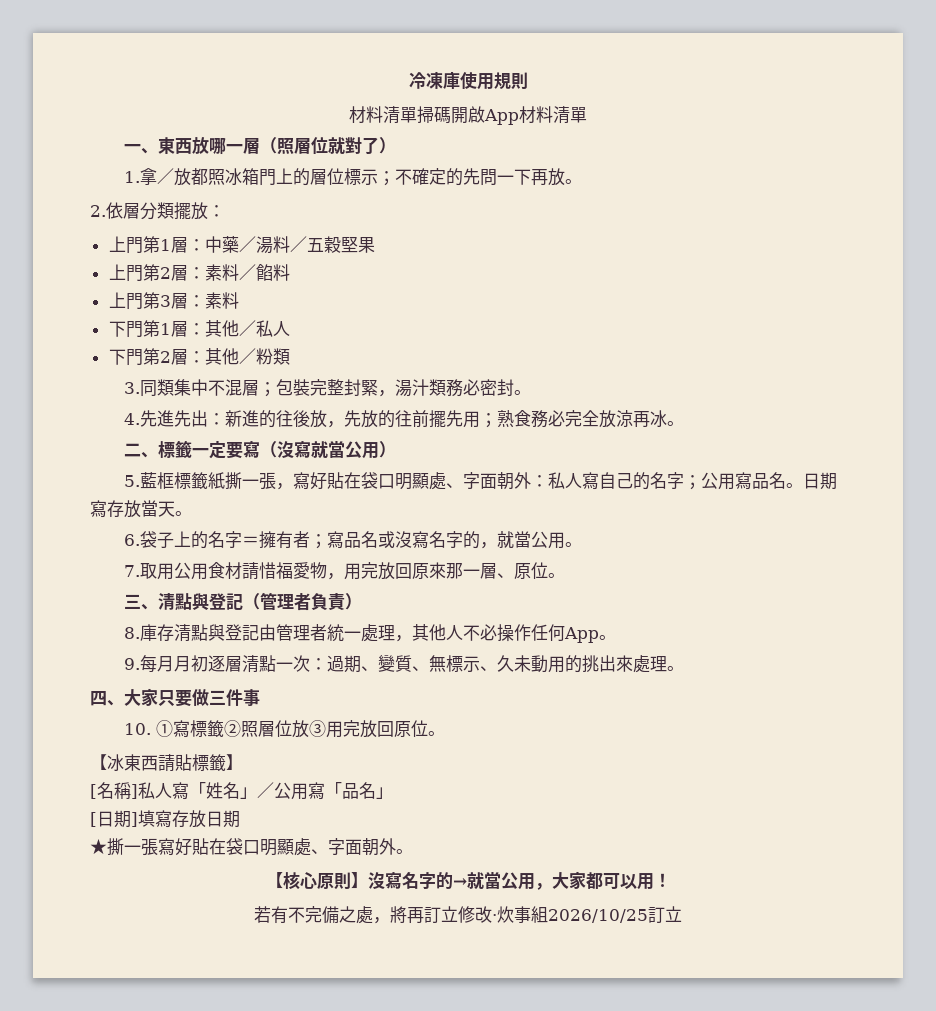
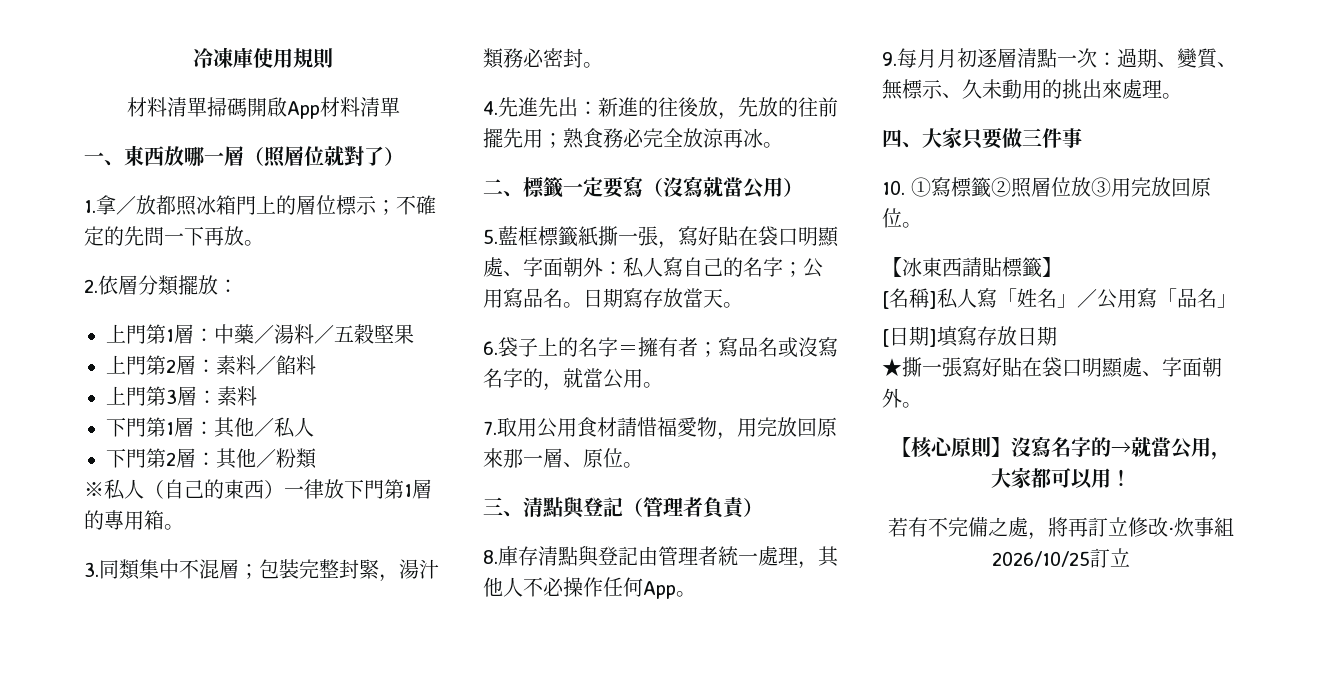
(290, 356) none -> [84,479,432,500] [84,510,184,530] // ※私人（自己的東西）一律放下門第1層的專用箱。

